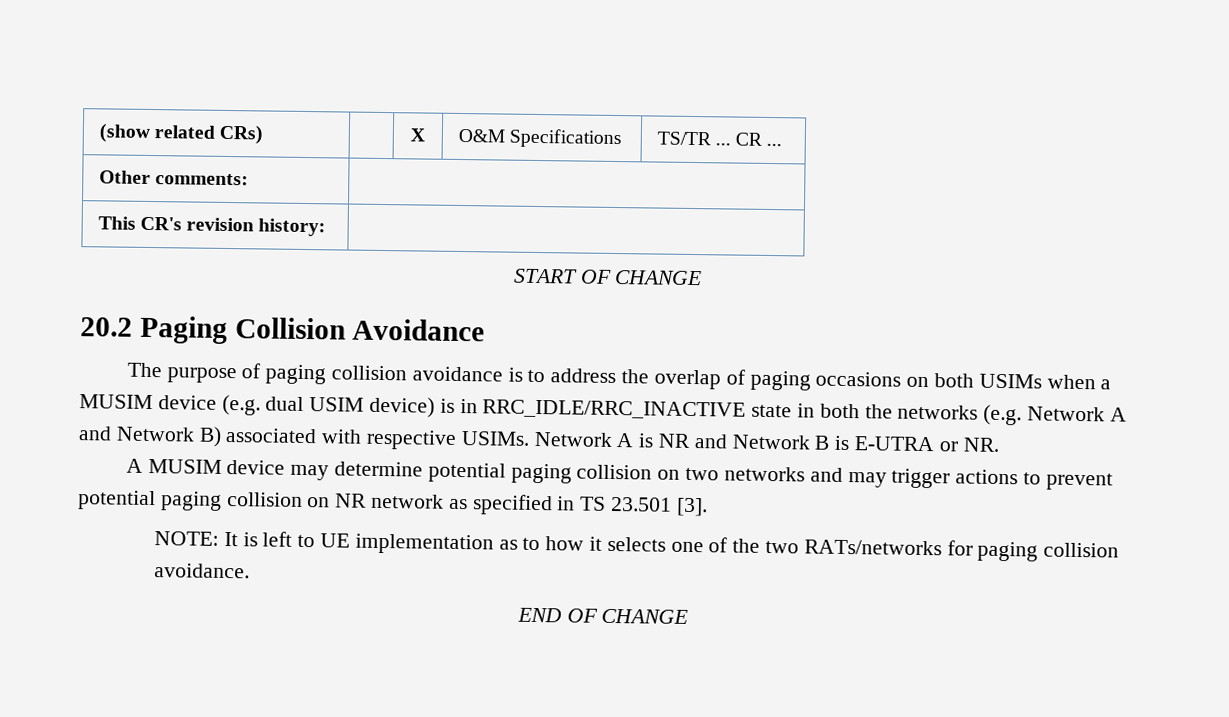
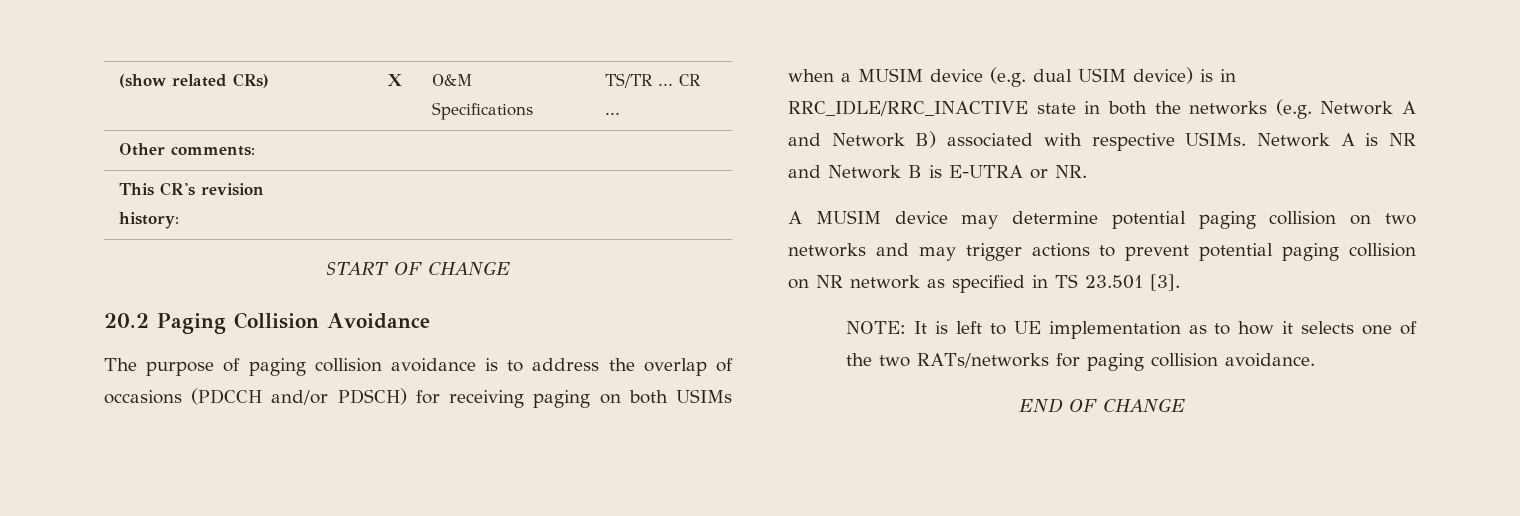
[749,370,902,391] paging occasions -> [104,388,591,408] occasions (PDCCH and/or PDSCH) for receiving paging

